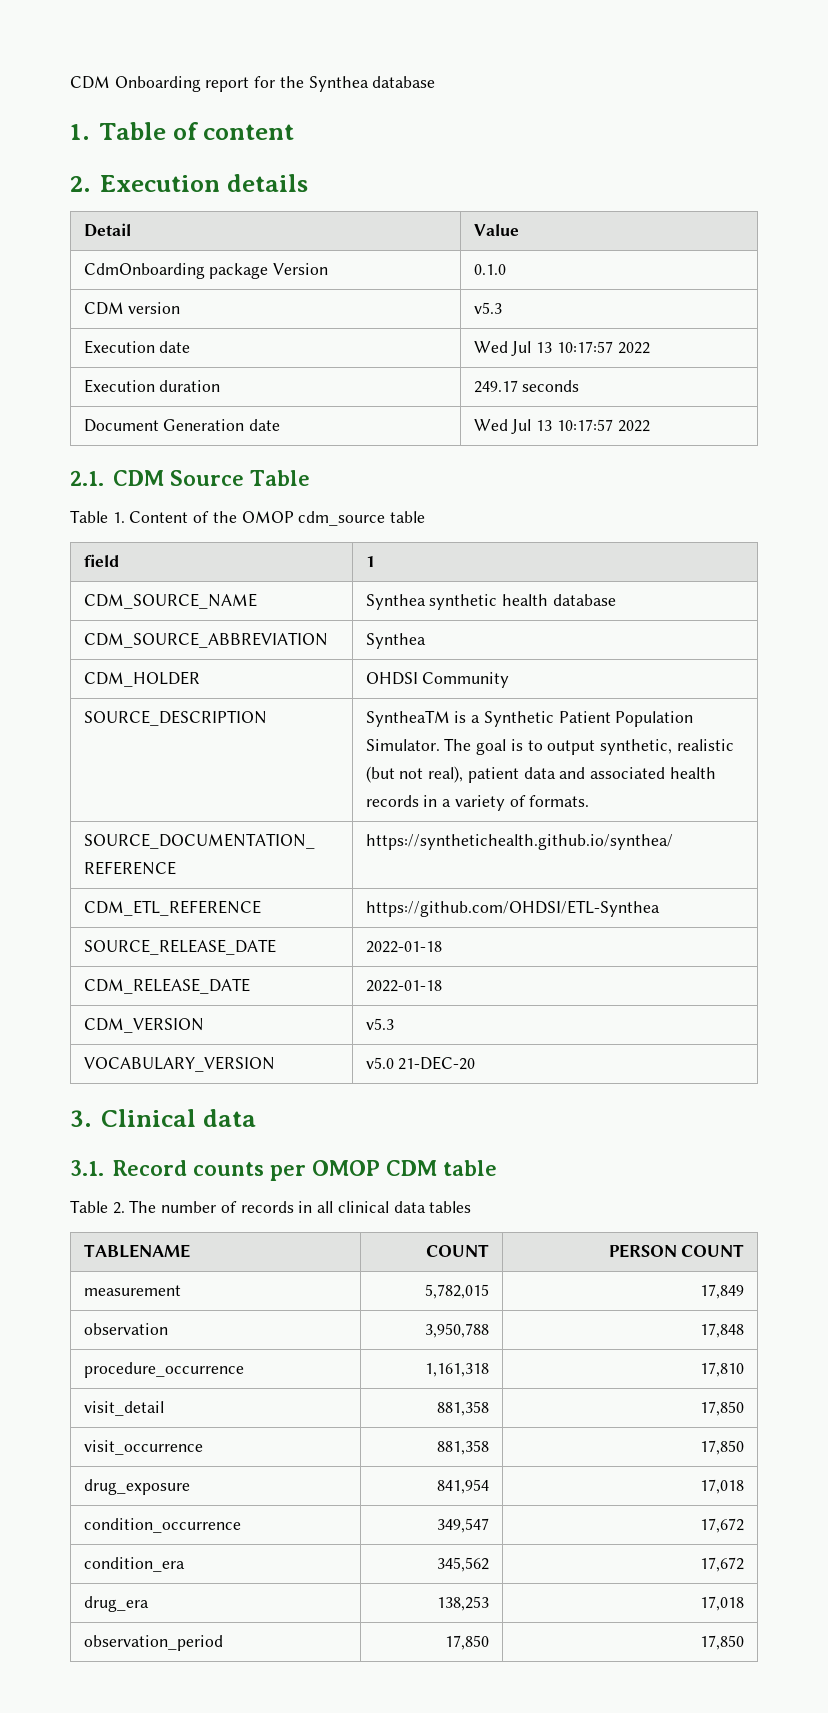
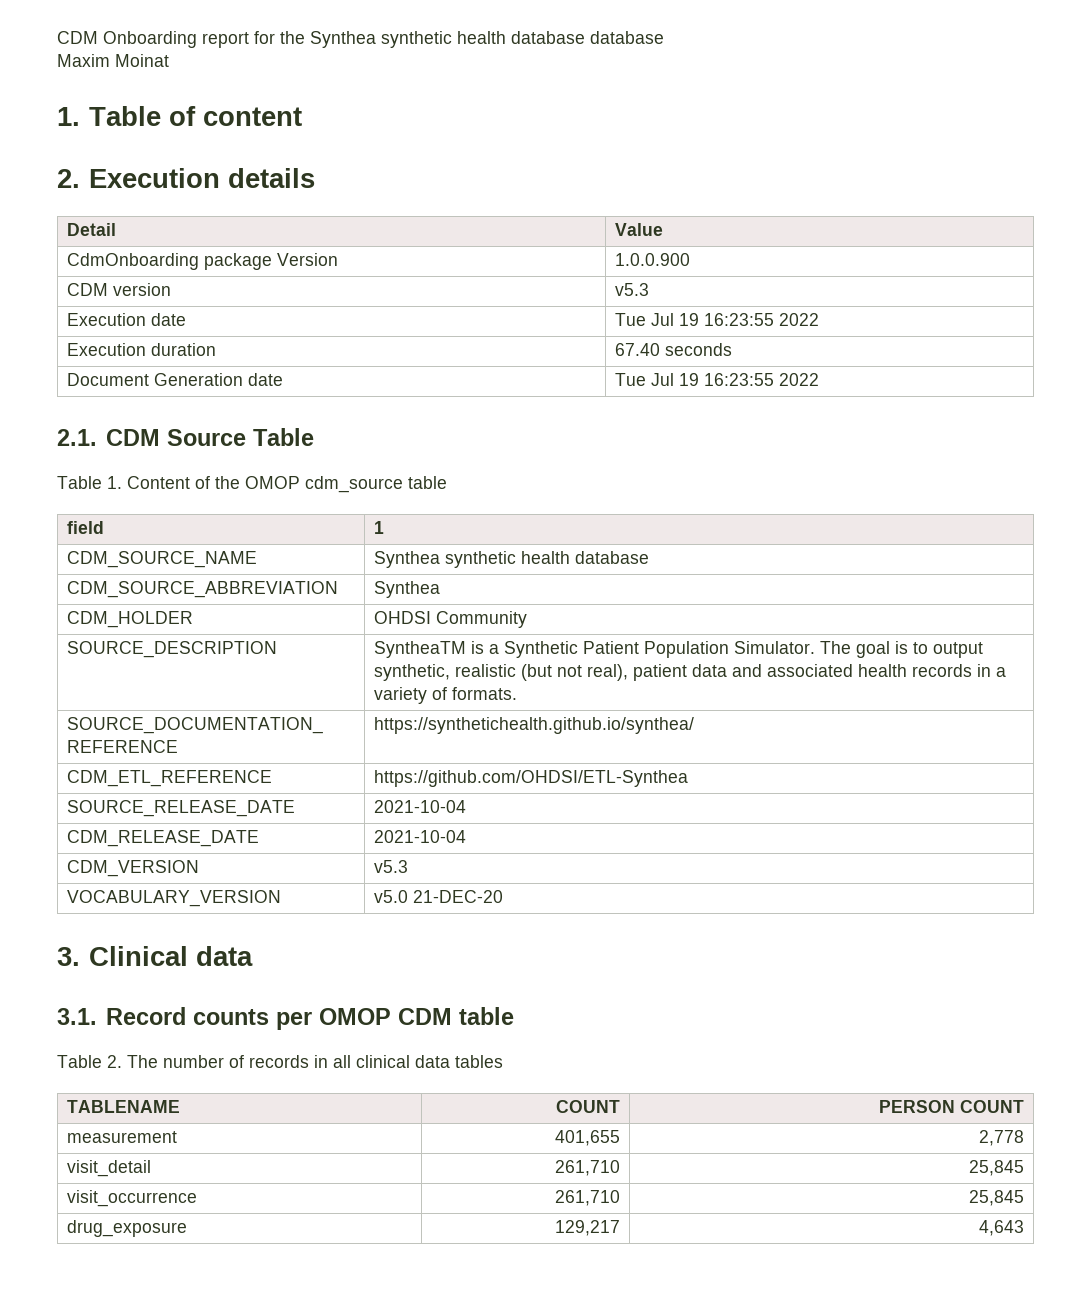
[372,76,436,88] database -> [381,31,664,48] [57,54,169,67] synthetic health database database // Maxim Moinat
[473,264,506,275] 0.1.0 -> [614,253,690,266] 1.0.0.900
[473,341,613,356] Wed Jul 13 10:17:57 -> [614,313,774,326] Tue Jul 19 16:23:55
[473,380,518,393] 249.17 -> [614,343,660,356] 67.40
[473,419,613,434] Wed Jul 13 10:17:57 -> [614,373,774,386] Tue Jul 19 16:23:55
[365,941,442,953] 2022-01-18 -> [373,800,466,813] 2021-10-04
[365,980,442,992] 2022-01-18 -> [373,830,466,843] 2021-10-04
[425,1284,490,1299] [700,1284,745,1299] [83,1323,168,1335] [425,1323,490,1338] [700,1323,745,1338] [83,1362,244,1378] [425,1363,490,1377] [700,1362,745,1377] 5,782,015 | 17,849 // observation | 3,950,788 | 17,848 // procedure_occurrence | 1,161,318 | 17,810 -> [555,1130,621,1146] [979,1130,1025,1146] 401,655 | 2,778
[437,1401,490,1416] [700,1401,745,1416] 881,358 | 17,850 -> [555,1160,621,1176] [969,1160,1025,1176] 261,710 | 25,845
[437,1440,490,1455] [700,1440,745,1455] 881,358 | 17,850 -> [555,1190,621,1206] [969,1190,1025,1206] 261,710 | 25,845
[437,1479,490,1494] [700,1479,745,1494] [83,1518,241,1533] [437,1518,490,1533] [700,1518,745,1533] [83,1557,185,1572] [437,1557,490,1572] [700,1557,745,1572] [83,1596,149,1612] [437,1596,490,1611] [700,1596,745,1611] [83,1635,223,1651] [445,1635,490,1650] [700,1635,745,1650] 841,954 | 17,018 // condition_occurrence | 349,547 | 17,672 // condition_era | 345,562 | 17,672 // drug_era | 138,253 | 17,018 // observation_period | 17,850 | 17,850 -> [555,1220,621,1236] [979,1220,1025,1236] 129,217 | 4,643

